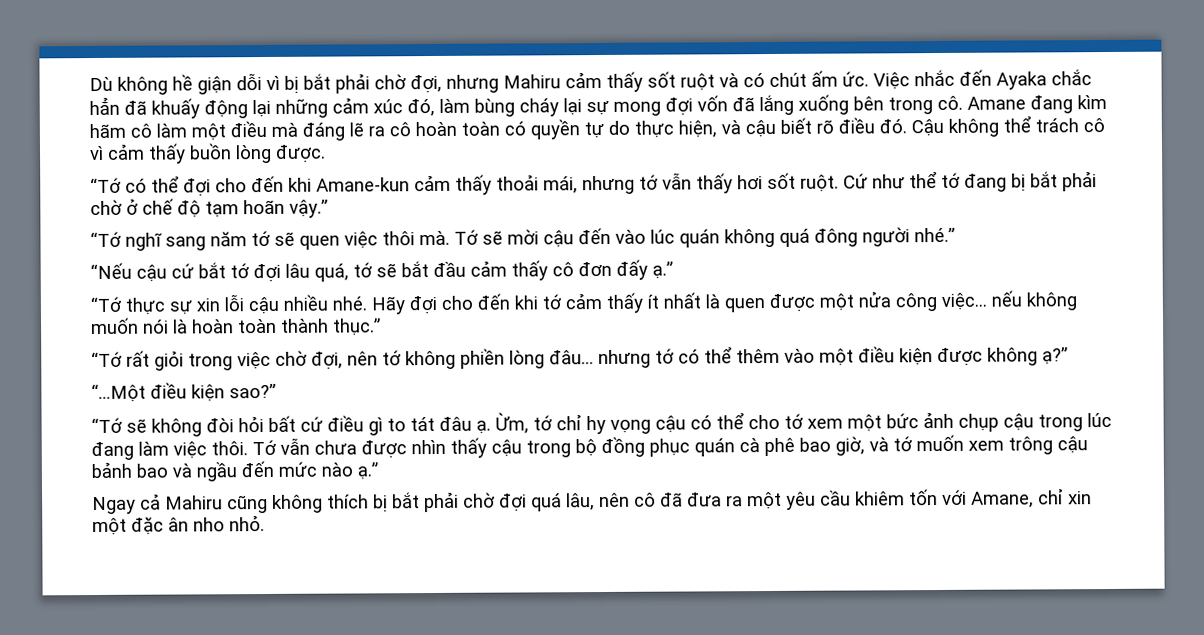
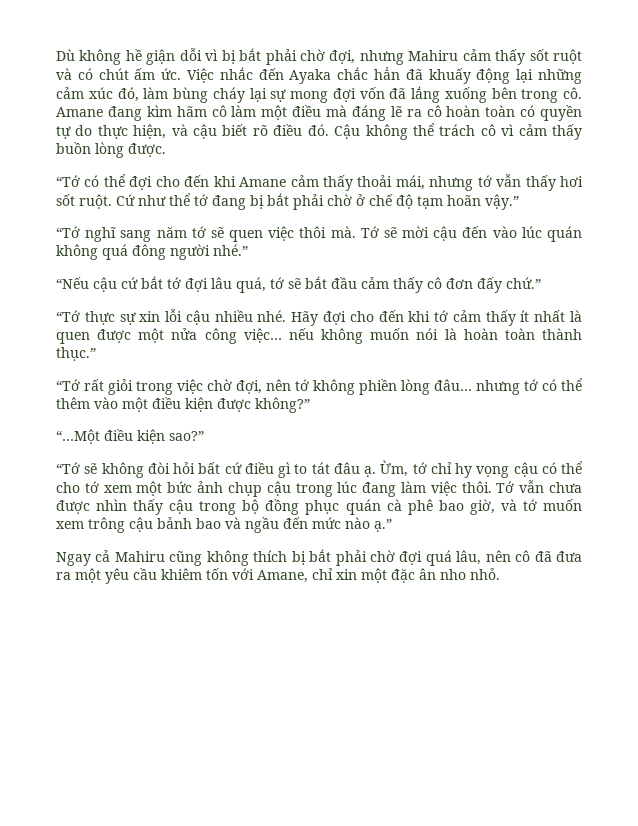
[316,177,410,192] Amane-kun -> [239,177,287,187] Amane
[652,261,673,279] ạ.” -> [506,277,541,289] chứ.”
[987,347,1068,366] không ạ?” -> [255,397,310,413] không?”

